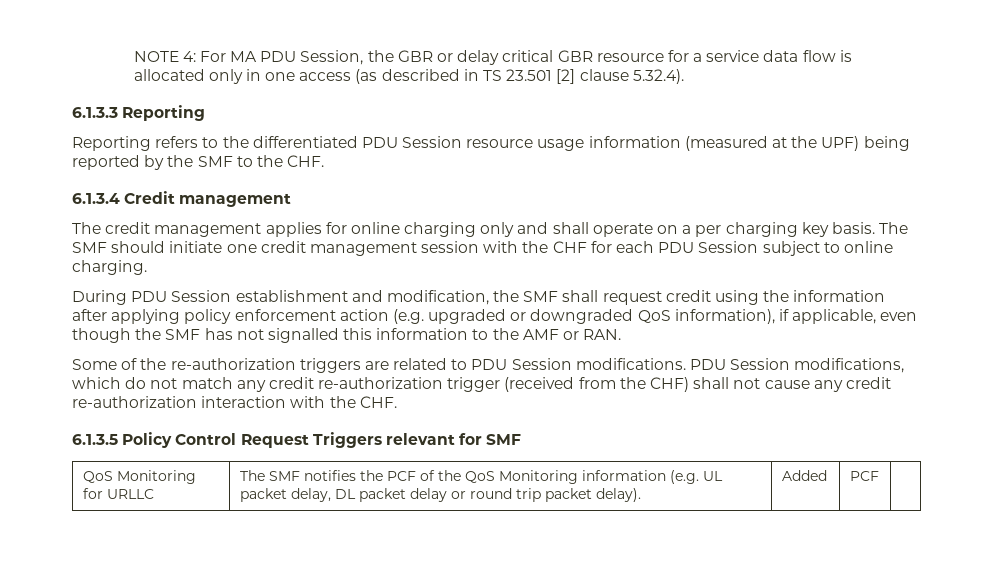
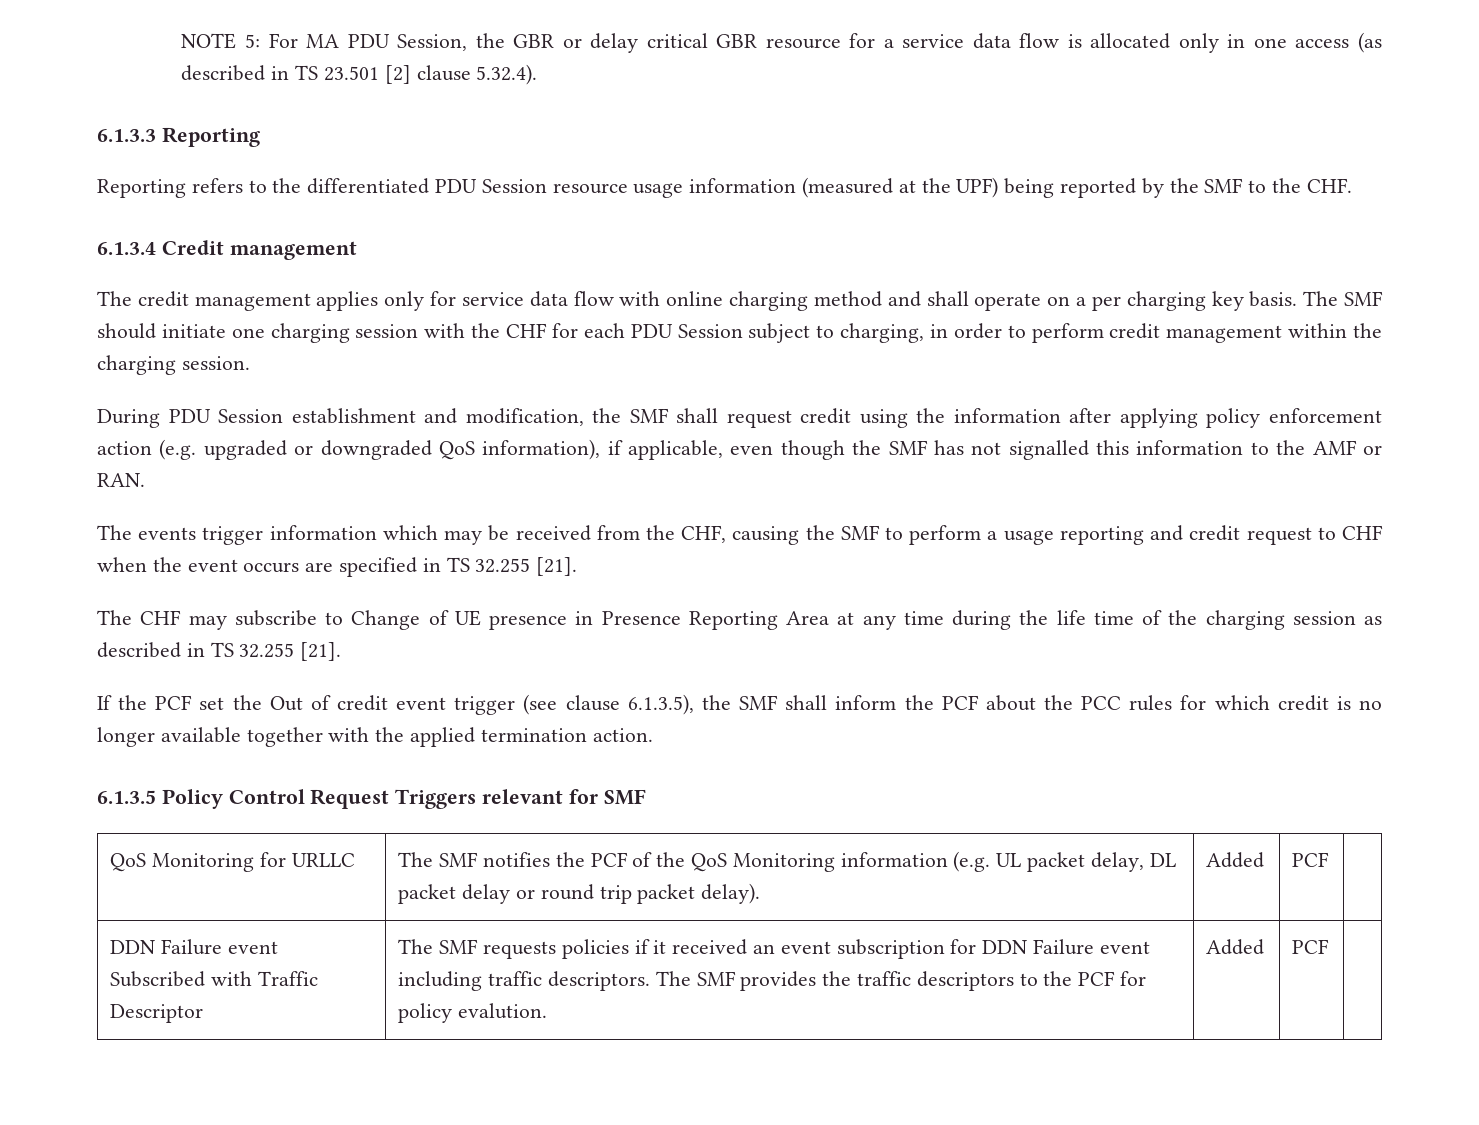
[182,51,196,62] 4: -> [245,34,261,48] 5:
[325,222,347,234] for -> [384,291,661,311] only for service data flow with
[480,222,515,237] only -> [813,291,882,307] method
[260,241,417,256] credit management -> [270,323,350,343] charging
[843,241,893,253] [72,260,147,275] online charging. -> [840,323,1382,343] [97,355,250,375] charging, in order to perform credit management within the charging session.
[72,358,905,373] [72,377,891,392] [72,396,397,408] Some of the re-authorization triggers are related to PDU Session modifications. PDU Session modifications, which do not match any credit re-authorization trigger (received from the CHF) shall not cause any credit re-authorization interaction with the CHF. -> [97,525,1383,545] [97,557,578,577] [97,610,1382,630] [97,642,342,661] [97,694,1382,715] [97,727,653,747] The events trigger information which may be received from the CHF, causing the SMF to perform a usage reporting and credit request to CHF when the event occurs are specified in TS 32.255 [21]. // The CHF may subscribe to Change of UE presence in Presence Reporting Area at any time during the life time of the charging session as described in TS 32.255 [21]. // If the PCF set the Out of credit event trigger (see clause 6.1.3.5), the SMF shall inform the PCF about the PCC rules for which credit is no longer available together with the applied termination action.
(879, 476) none -> [110,939,278,955] [110,971,318,987] [110,1004,204,1023] [398,939,1150,959] [398,971,1147,991] [398,1003,548,1023] [1206,939,1265,955] [1292,939,1330,954] // DDN Failure event Subscribed with Traffic Descriptor | The SMF requests policies if it received an event subscription for DDN Failure event including traffic descriptors. The SMF provides the traffic descriptors to the PCF for policy evalution. | Added | PCF |

